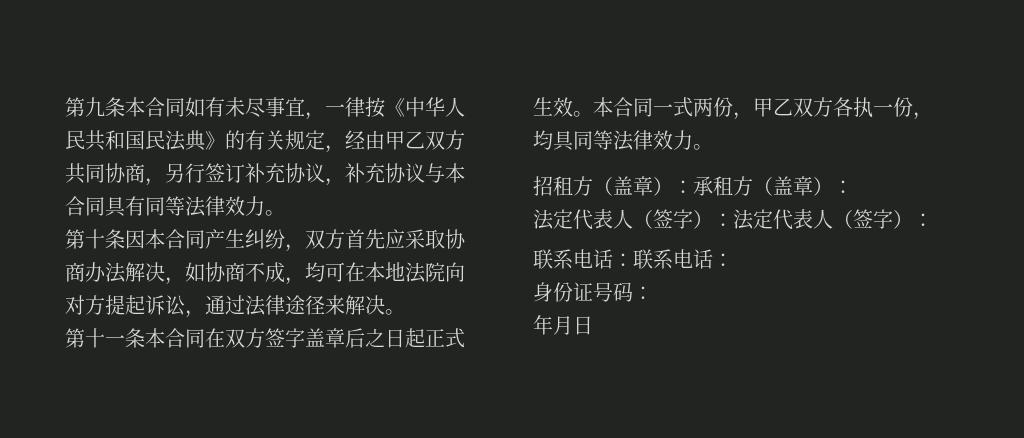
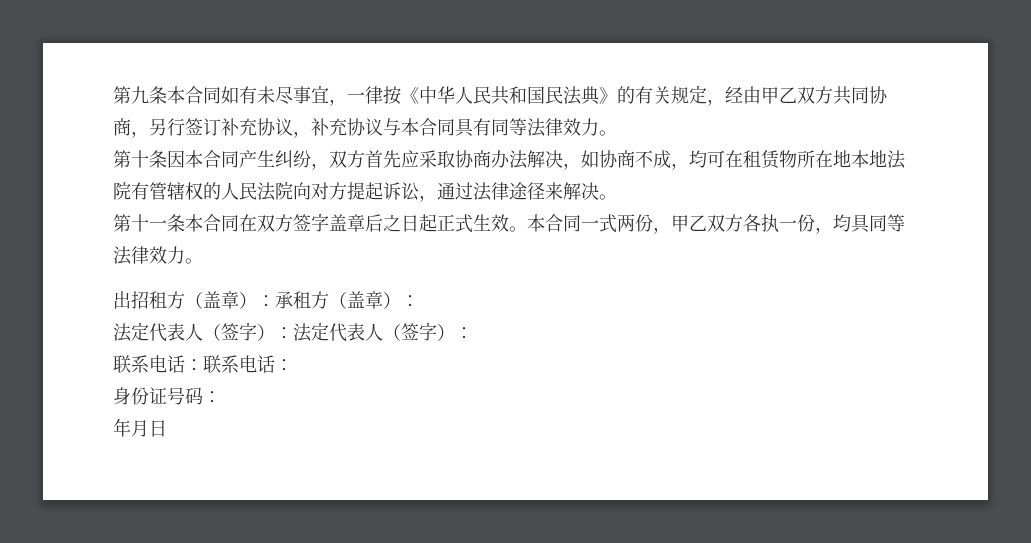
[365,262,405,282] 本地 -> [743,150,906,169] [113,182,257,200] 租赁物所在地本地法院有管辖权的人民
(713, 147) none -> [113,291,131,309] 出

